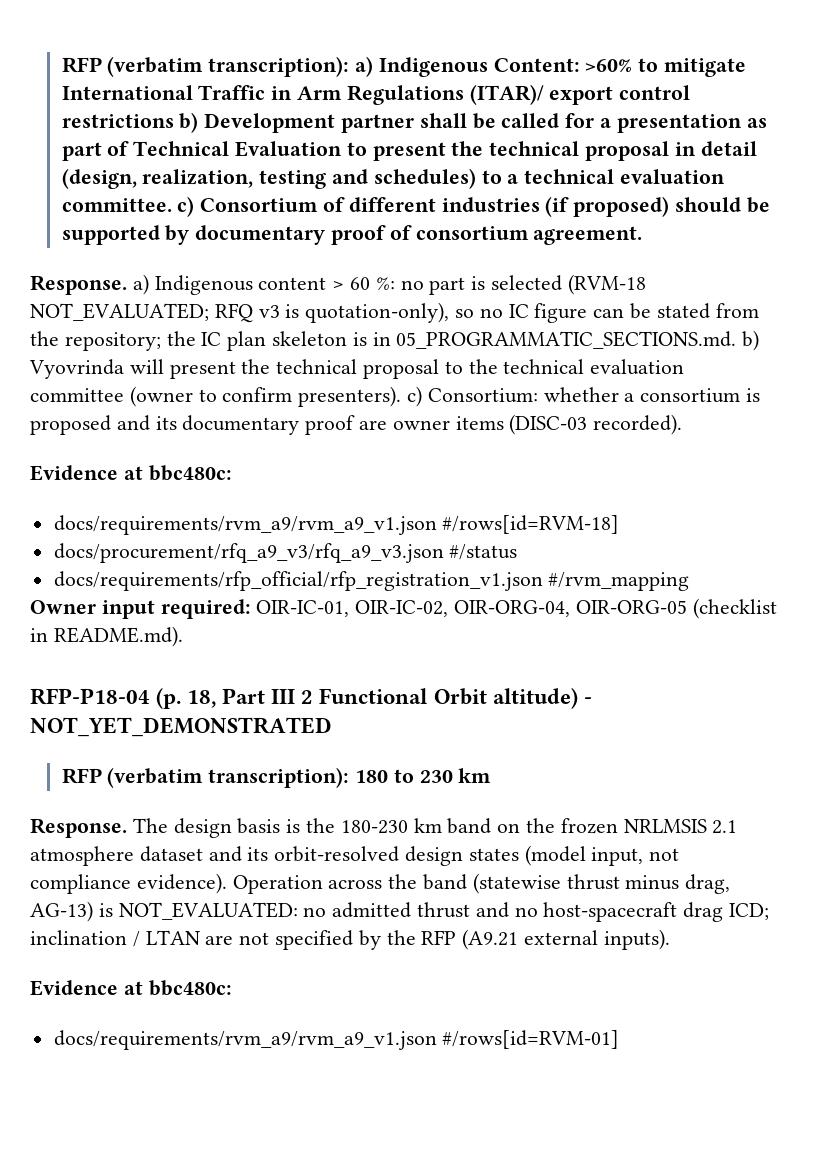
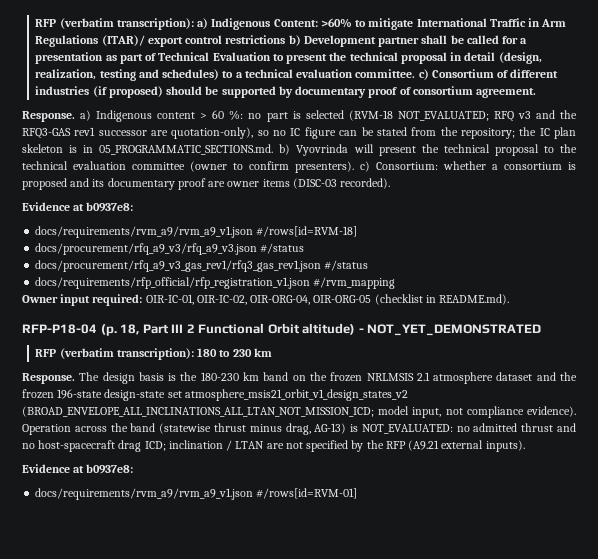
[285,304,300,318] is -> [535,110,577,119] [22,127,169,139] and the RFQ3-GAS rev1 successor are
[148,465,232,481] bbc480c: -> [86,202,134,212] b0937e8:
(518, 552) none -> [35,260,369,272] // docs/procurement/rfq_a9_v3_gas_rev1/rfq3_gas_rev1.json #/status
[247,845,586,866] its orbit-resolved design states (model -> [560,372,577,381] [22,389,408,401] [22,406,410,417] the frozen 196-state design-state set atmosphere_msis21_orbit_v1_design_states_v2 (BROAD_ENVELOPE_ALL_INCLINATIONS_ALL_LTAN_NOT_MISSION_ICD; model
[148,980,232,996] bbc480c: -> [86,464,134,474] b0937e8:

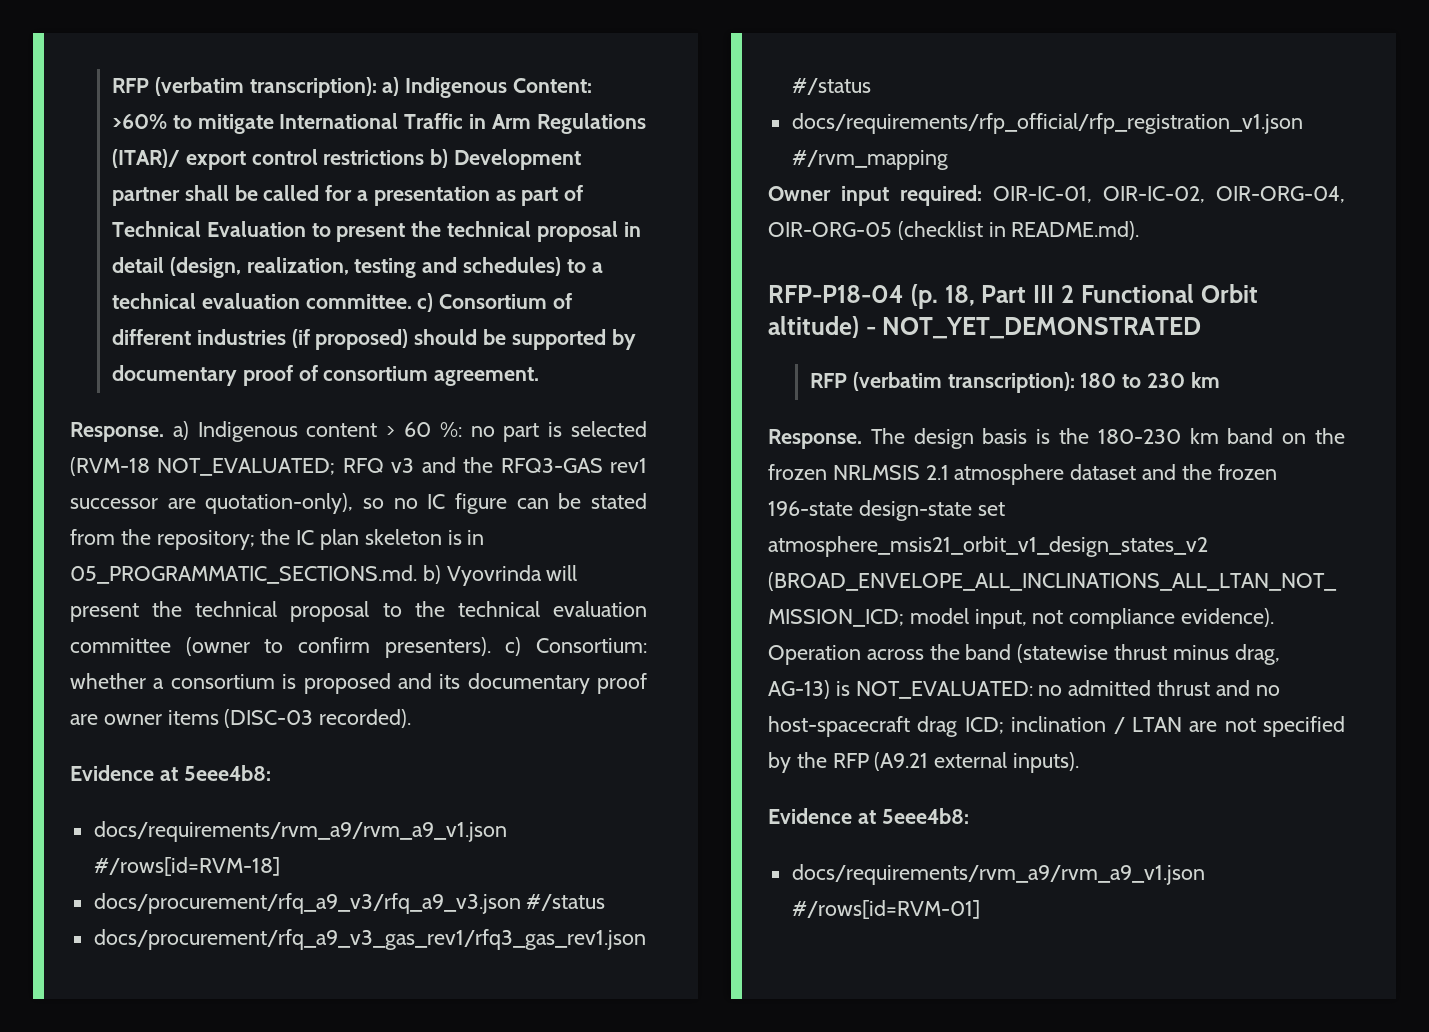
[86,202,134,212] b0937e8: -> [183,765,271,781] 5eee4b8:
[86,464,134,474] b0937e8: -> [881,808,969,824] 5eee4b8:

